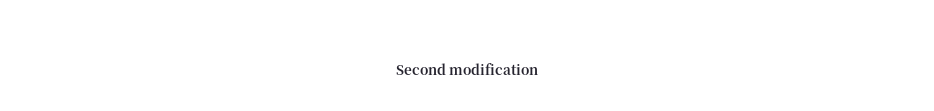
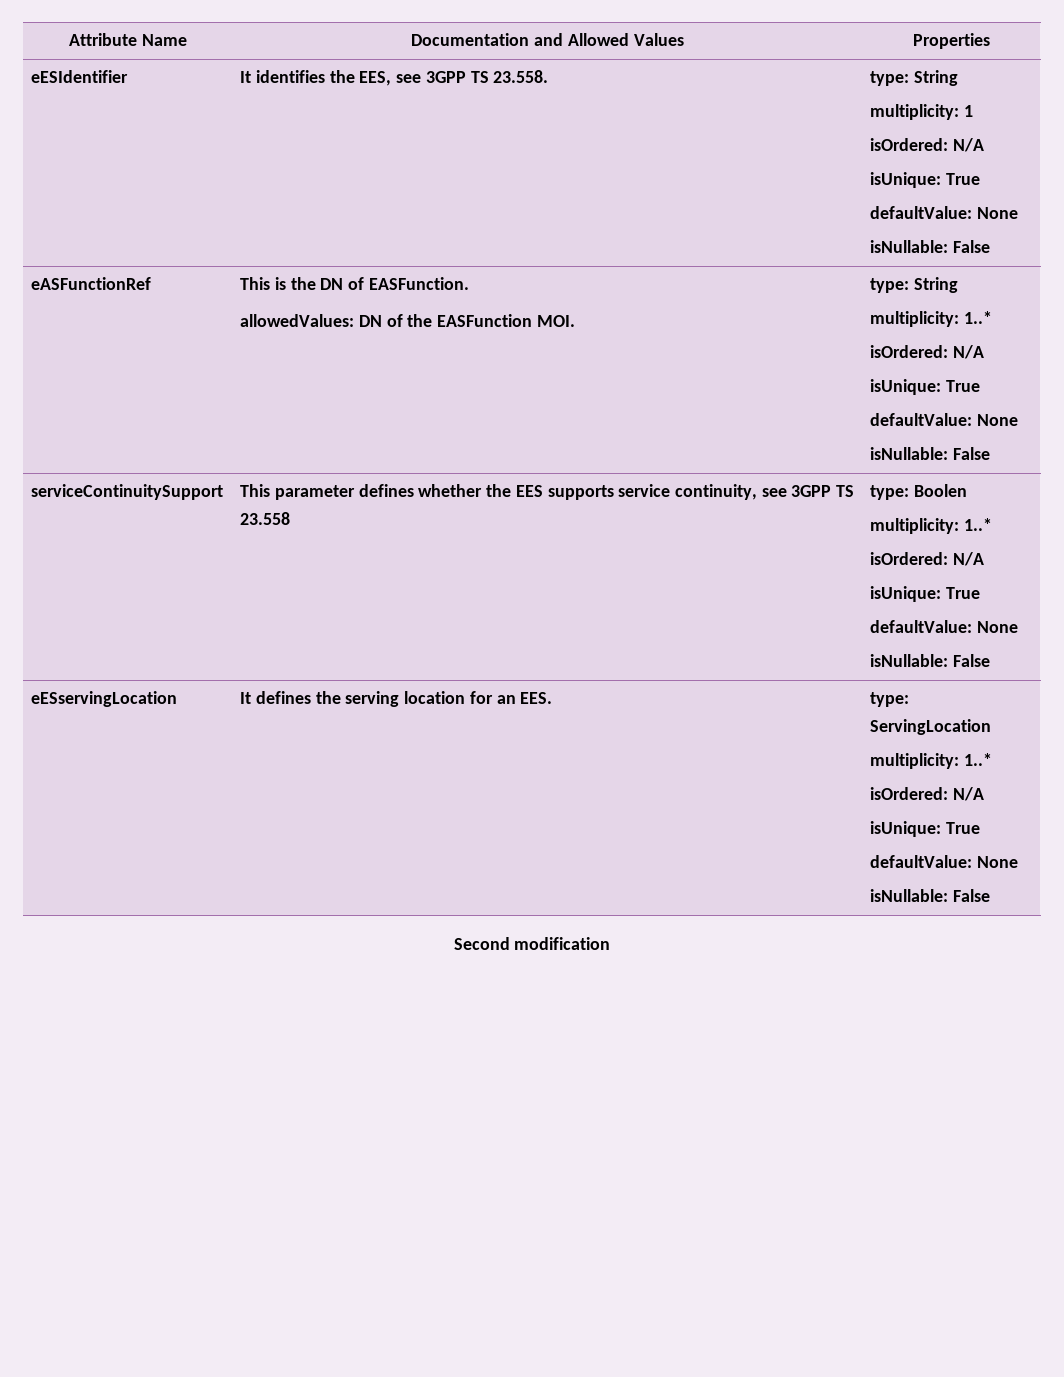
(395, 69) none -> [69,33,187,46] [411,33,684,46] [913,33,990,49] [31,70,129,83] [240,70,549,86] [870,70,958,86] [870,104,973,120] [870,138,984,152] [870,172,980,188] [870,206,1018,219] [870,240,990,253] [31,277,152,290] [240,277,469,290] [240,314,575,327] [870,277,958,293] [870,311,992,327] [870,345,984,359] [870,379,980,395] [870,413,1018,426] [870,447,990,460] [31,484,224,500] [240,484,855,500] [240,512,291,525] [870,484,967,500] [870,518,992,534] [870,552,984,566] [870,586,980,602] [870,620,1018,633] [870,654,990,667] [31,691,178,707] [240,691,553,707] [870,692,910,707] [870,719,992,735] [870,753,992,769] [870,787,984,801] [870,821,980,837] [870,855,1018,868] [870,889,990,902] Attribute Name | Documentation and Allowed Values | Properties // eESIdentifier | It identifies the EES, see 3GPP TS 23.558. | type: String // multiplicity: 1 // isOrdered: N/A // isUnique: True // defaultValue: None // isNullable: False // eASFunctionRef | This is the DN of EASFunction. // allowedValues: DN of the EASFunction MOI. | type: String // multiplicity: 1..* // isOrdered: N/A // isUnique: True // defaultValue: None // isNullable: False // serviceContinuitySupport | This parameter defines whether the EES supports service continuity, see 3GPP TS 23.558 | type: Boolen // multiplicity: 1..* // isOrdered: N/A // isUnique: True // defaultValue: None // isNullable: False // eESservingLocation | It defines the serving location for an EES. | type: ServingLocation // multiplicity: 1..* // isOrdered: N/A // isUnique: True // defaultValue: None // isNullable: False //

